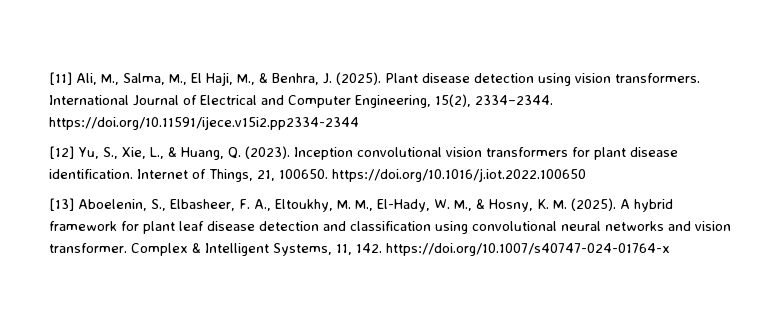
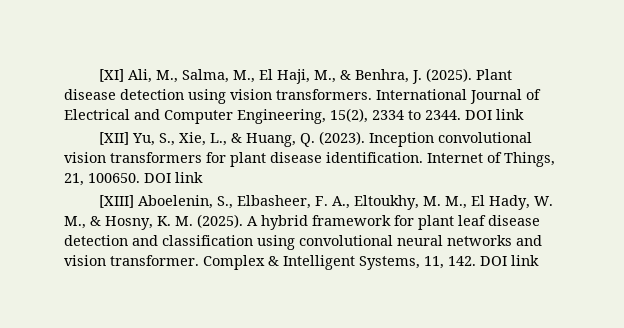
[49,72,72,85] [11] -> [99,69,125,82] [XI]
[475,95,553,105] [49,116,359,130] [49,146,74,159] 2334–2344. https://doi.org/10.11591/ijece.v15i2.pp2334-2344 // [12] -> [372,109,524,120] [99,132,130,145] 2334 to 2344. DOI link // [XII]
[332,168,586,182] [49,198,74,211] https://doi.org/10.1016/j.iot.2022.100650 // [13] -> [144,172,203,183] [99,195,135,208] DOI link // [XIII]
[376,199,430,212] El-Hady, -> [471,195,531,210] El Hady,
[386,243,670,256] https://doi.org/10.1007/s40747-024-01764-x -> [480,255,539,266] DOI link

